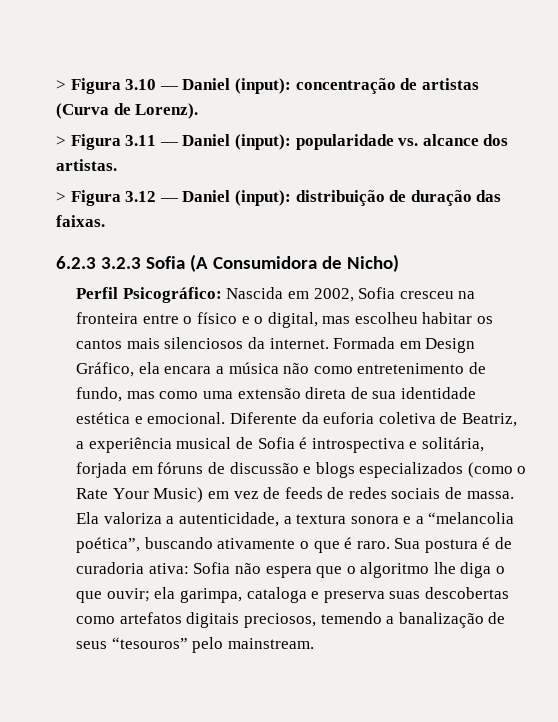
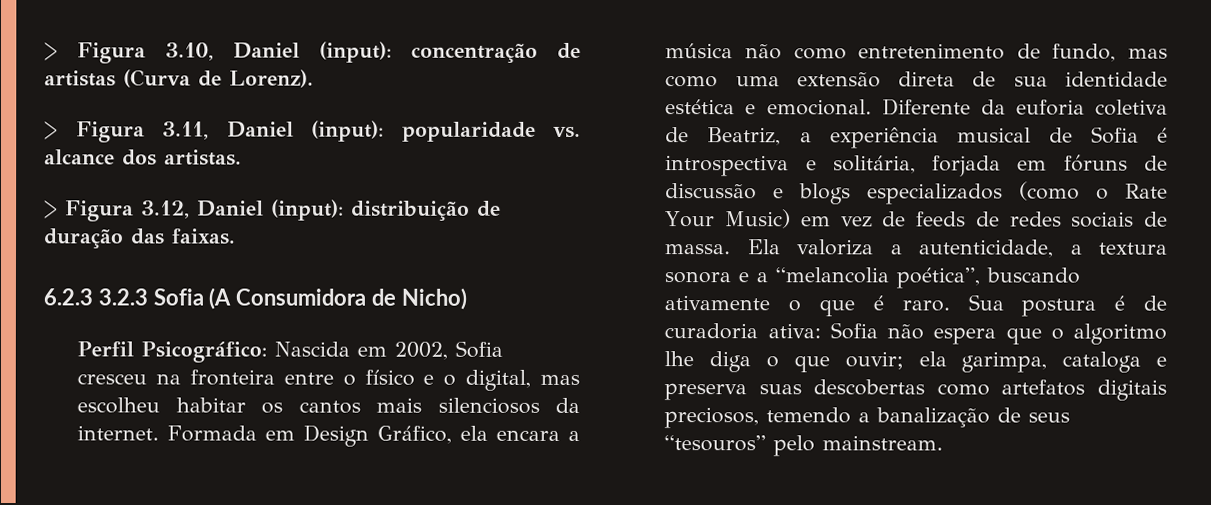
[56,78,179,94] > Figura 3.10 — -> [44,42,214,64] > Figura 3.10,
[125,135,179,146] 3.11 — -> [162,121,209,140] 3.11,
[125,191,179,202] 3.12 — -> [141,200,190,219] 3.12,

